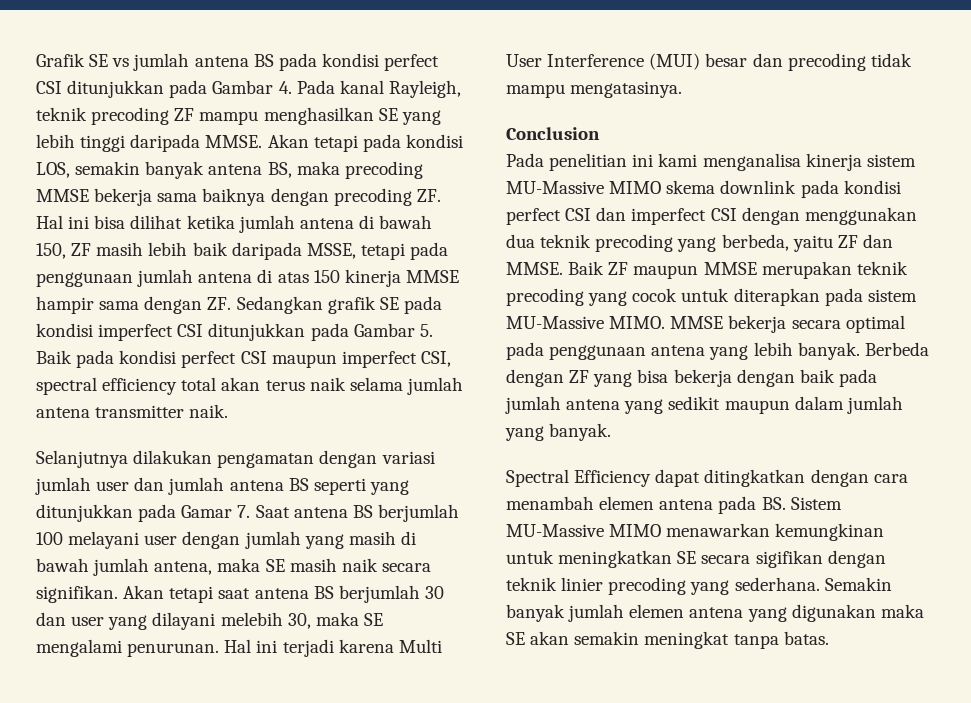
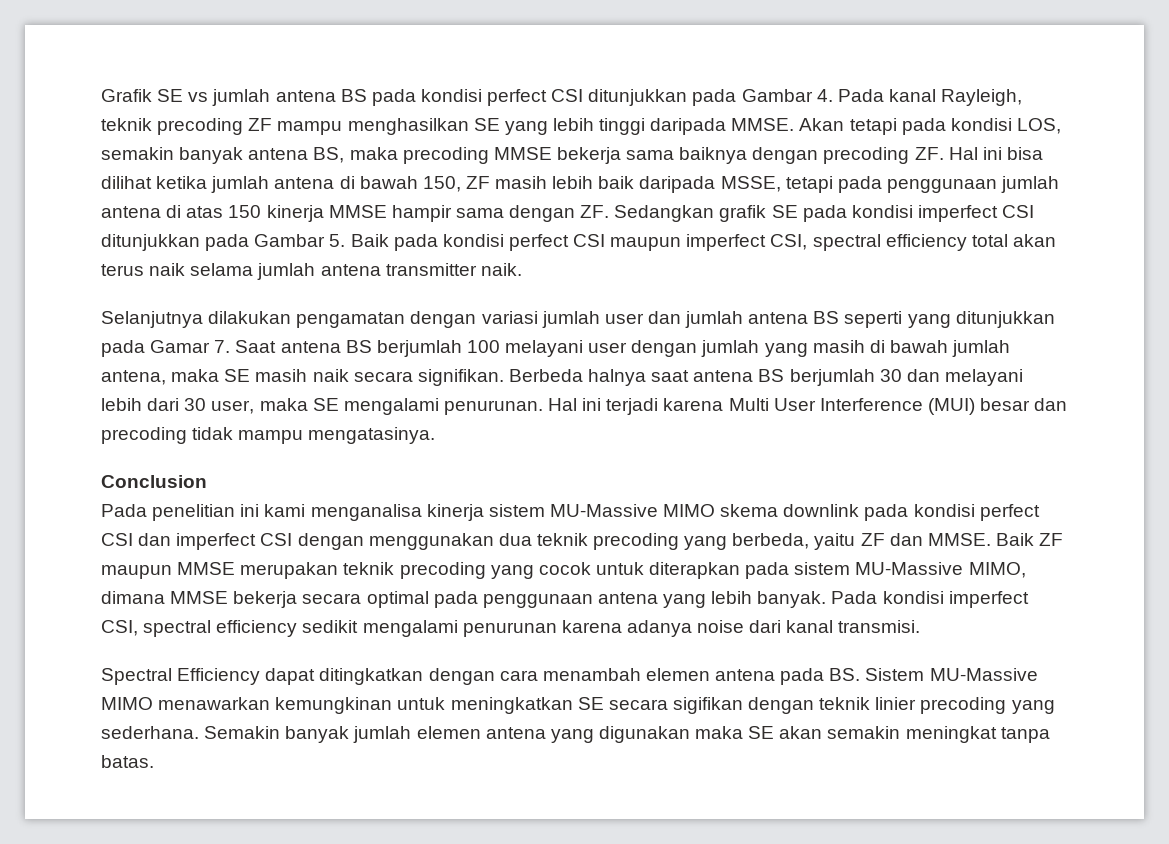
[123,585,214,603] Akan tetapi -> [508,369,647,386] Berbeda halnya
[71,612,311,630] user yang dilayani melebih 30, -> [944,369,1023,386] [101,398,255,414] melayani lebih dari 30 user,
[609,316,666,329] MIMO. -> [968,562,1026,578] [101,591,165,604] MIMO, dimana
[864,342,929,356] [506,369,877,387] [505,396,903,414] [505,423,612,441] Berbeda dengan ZF yang bisa bekerja dengan baik pada jumlah antena yang sedikit maupun dalam jumlah yang banyak. -> [831,591,1029,608] [101,620,921,637] Pada kondisi imperfect CSI, spectral efficiency sedikit mengalami penurunan karena adanya noise dari kanal transmisi.

